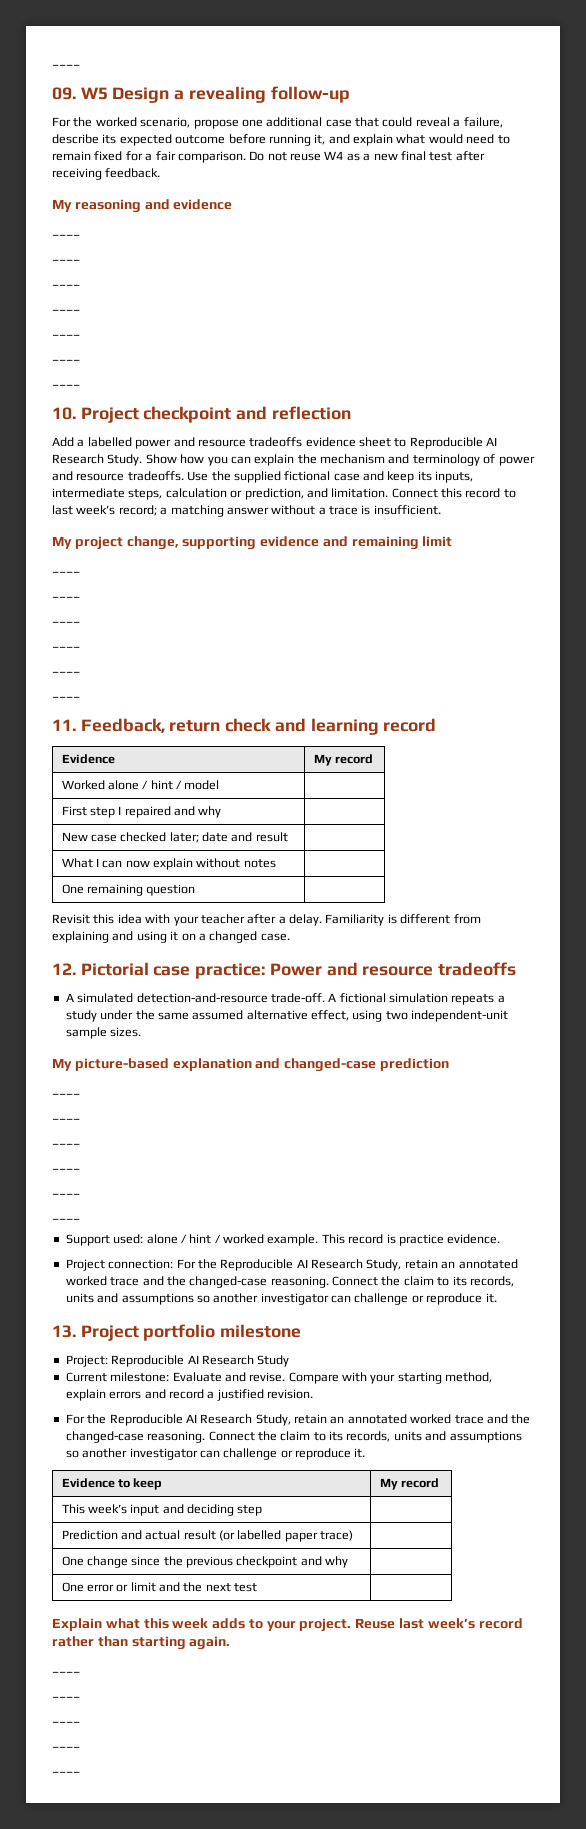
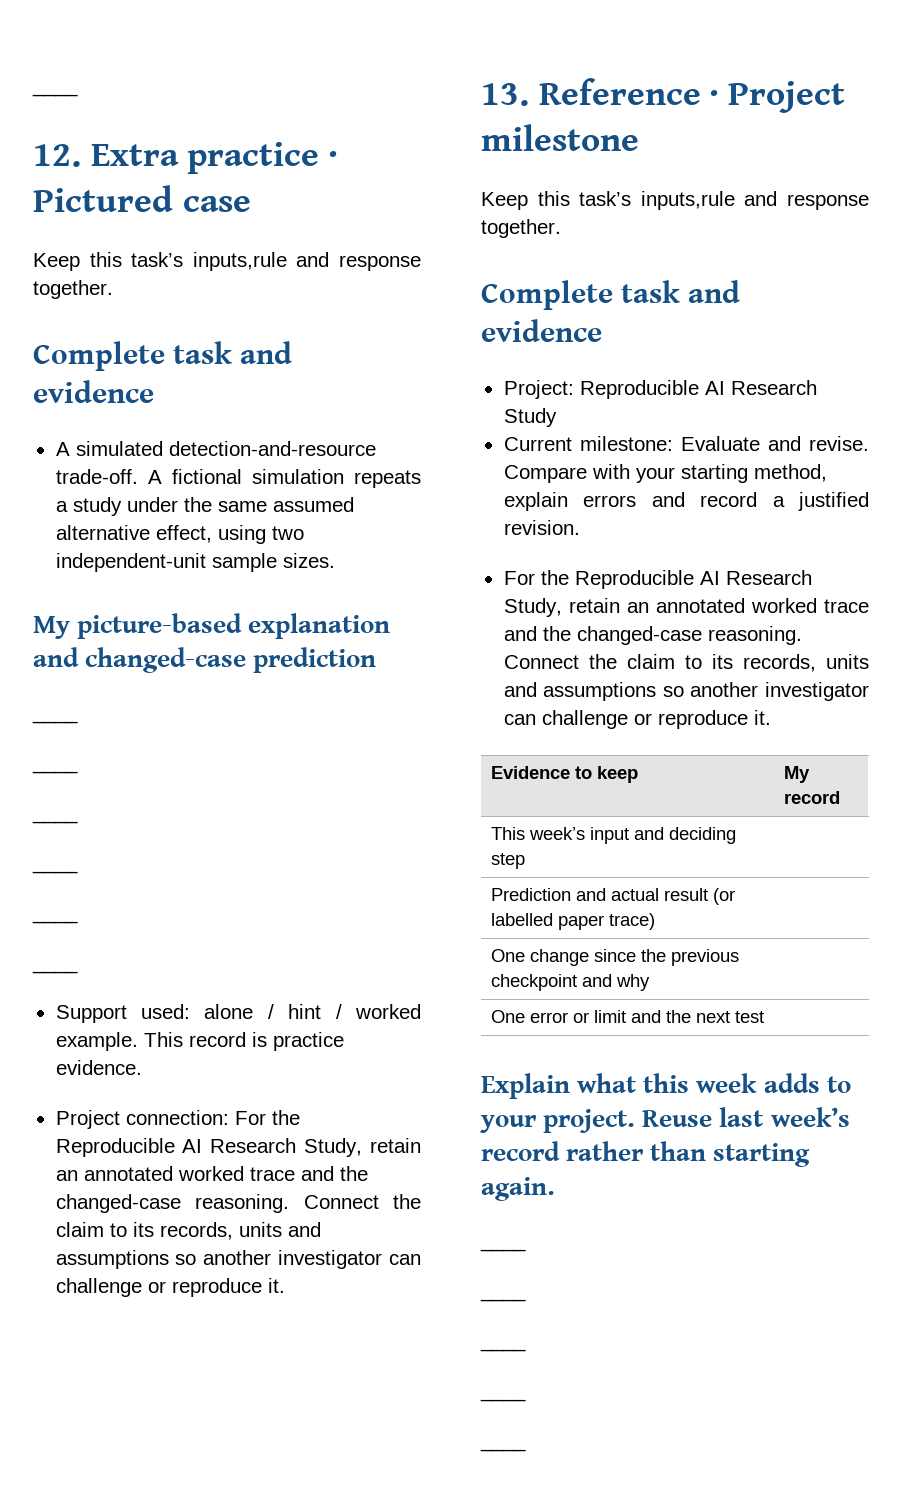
[52,64,80,66] [52,86,350,103] [52,117,503,129] [52,134,510,146] [52,151,485,163] [52,168,161,180] [52,199,233,213] [52,234,80,236] [52,259,80,261] [52,284,80,286] [52,309,80,311] [52,334,80,336] [52,359,80,361] [52,384,80,386] [52,406,351,423] [52,437,498,449] [52,454,535,466] [52,471,474,483] [52,488,516,500] [52,505,441,517] [52,536,453,550] [52,571,80,573] [52,596,80,598] [52,621,80,623] [52,646,80,648] [52,671,80,673] [52,696,80,698] [52,718,437,735] [61,754,115,764] [313,754,373,766] [61,780,220,790] [61,806,222,818] [61,832,288,843] [61,858,276,870] [61,884,196,896] [52,914,481,926] [52,931,290,943] [52,962,517,979] ____ // 09. W5 Design a revealing follow-up // For the worked scenario, propose one additional case that could reveal a failure, describe its expected outcome before running it, and explain what would need to remain fixed for a fair comparison. Do not reuse W4 as a new final test after receiving feedback. // My reasoning and evidence // ____ // ____ // ____ // ____ // ____ // ____ // ____ // 10. Project checkpoint and reflection // Add a labelled power and resource tradeoffs evidence sheet to Reproducible AI Research Study. Show how you can explain the mechanism and terminology of power and resource tradeoffs. Use the supplied fictional case and keep its inputs, intermediate steps, calculation or prediction, and limitation. Connect this record to last week’s record; a matching answer without a trace is insufficient. // My project change, supporting evidence and remaining limit // ____ // ____ // ____ // ____ // ____ // ____ // 11. Feedback, return check and learning record // Evidence | My record // Worked alone / hint / model | // First step I repaired and why | // New case checked later; date and result | // What I can now explain without notes | // One remaining question | // Revisit this idea with your teacher after a delay. Familiarity is different from explaining and using it on a changed case. // 12. Pictorial case practice: Power and resource tradeoffs -> [32,92,78,97] [33,142,337,174] [33,185,251,212] [33,252,421,271] [33,280,113,299] [33,341,293,371] [33,380,154,403] ____ // 12. Extra practice · Pictured case // Keep this task’s inputs,rule and response together. // Complete task and evidence
[80,1324,302,1341] Project portfolio milestone -> [538,78,845,113] [481,124,639,151] [481,191,869,210] [481,219,561,238] [481,280,741,310] [481,319,602,342] Reference · Project milestone // Keep this task’s inputs,rule and response together. // Complete task and evidence

